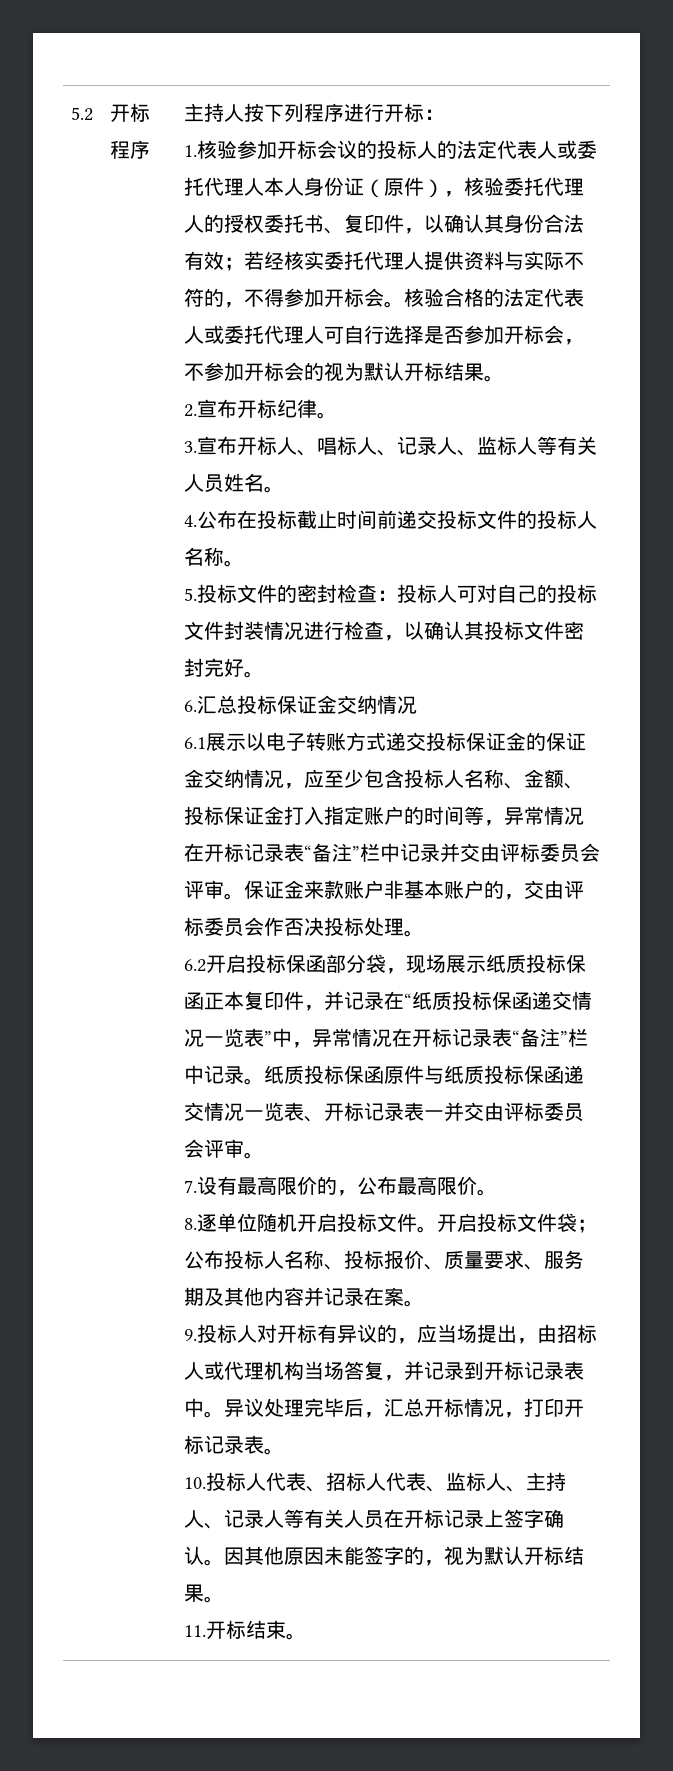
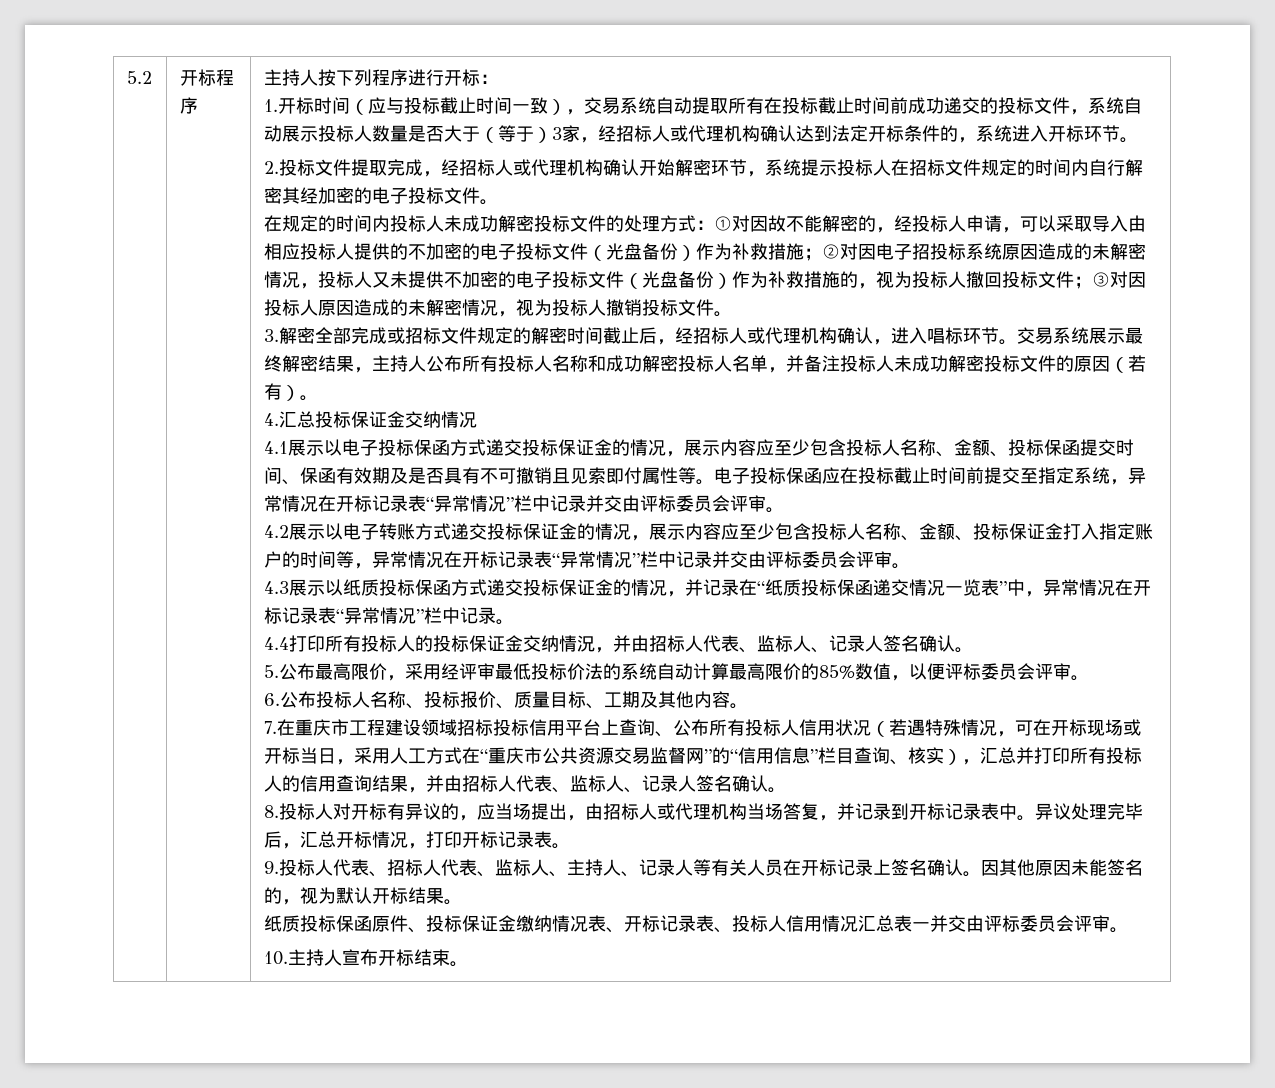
[197,140,598,160] [184,177,585,198] [184,214,585,234] [184,251,585,271] [184,288,585,308] [184,325,585,345] [184,362,505,382] [184,399,338,419] [184,436,598,456] [184,473,285,493] [184,510,598,529] [184,547,245,567] [184,584,598,603] [184,621,585,641] [184,658,265,678] [184,700,198,712] 核验参加开标会议的投标人的法定代表人或委托代理人本人身份证（原件），核验委托代理人的授权委托书、复印件，以确认其身份合法有效；若经核实委托代理人提供资料与实际不符的，不得参加开标会。核验合格的法定代表人或委托代理人可自行选择是否参加开标会，不参加开标会的视为默认开标结果。 // 2.宣布开标纪律。 // 3.宣布开标人、唱标人、记录人、监标人等有关人员姓名。 // 4.公布在投标截止时间前递交投标文件的投标人名称。 // 5.投标文件的密封检查：投标人可对自己的投标文件封装情况进行检查，以确认其投标文件密封完好。 // 6. -> [277,97,1142,115] [263,125,1138,143] [263,159,1143,177] [263,187,498,205] [263,215,1146,233] [263,243,1146,261] [263,271,1146,289] [263,299,732,317] [263,327,1143,345] [263,355,1146,373] [263,383,318,401] [263,413,279,426] 开标时间（应与投标截止时间一致），交易系统自动提取所有在投标截止时间前成功递交的投标文件，系统自动展示投标人数量是否大于（等于）3家，经招标人或代理机构确认达到法定开标条件的，系统进入开标环节。 // 2.投标文件提取完成，经招标人或代理机构确认开始解密环节，系统提示投标人在招标文件规定的时间内自行解密其经加密的电子投标文件。 // 在规定的时间内投标人未成功解密投标文件的处理方式：①对因故不能解密的，经投标人申请，可以采取导入由相应投标人提供的不加密的电子投标文件（光盘备份）作为补救措施；②对因电子招投标系统原因造成的未解密情况，投标人又未提供不加密的电子投标文件（光盘备份）作为补救措施的，视为投标人撤回投标文件；③对因投标人原因造成的未解密情况，视为投标人撤销投标文件。 // 3.解密全部完成或招标文件规定的解密时间截止后，经招标人或代理机构确认，进入唱标环节。交易系统展示最终解密结果，主持人公布所有投标人名称和成功解密投标人名单，并备注投标人未成功解密投标文件的原因（若有）。 // 4.
[184,737,207,749] 6.1 -> [263,439,1134,457] [263,467,1146,485] [263,495,784,513] [263,525,289,538] 4.1展示以电子投标保函方式递交投标保证金的情况，展示内容应至少包含投标人名称、金额、投标保函提交时间、保函有效期及是否具有不可撤销且见索即付属性等。电子投标保函应在投标截止时间前提交至指定系统，异常情况在开标记录表“异常情况”栏中记录并交由评标委员会评审。 // 4.2
[546,732,587,751] [184,769,305,789] 保证金交纳情况， -> [594,523,721,541] 情况，展示内容
[312,843,601,863] [184,880,585,900] [184,917,425,937] [184,954,587,974] [184,991,305,1010] 备注”栏中记录并交由评标委员会评审。保证金来款账户非基本账户的，交由评标委员会作否决投标处理。 // 6.2开启投标保函部分袋，现场展示纸质投标保函正本复印件 -> [559,551,910,569] [263,579,667,596] 异常情况”栏中记录并交由评标委员会评审。 // 4.3展示以纸质投标保函方式递交投标保证金的情况
[520,1028,561,1047] 备注 -> [343,607,416,624] 异常情况
[264,1065,585,1084] [184,1102,585,1122] [184,1139,265,1159] [184,1176,498,1196] [184,1213,598,1233] 纸质投标保函原件与纸质投标保函递交情况一览表、开标记录表一并交由评标委员会评审。 // 7.设有最高限价的，公布最高限价。 // 8.逐单位随机开启投标文件。开启投标文件袋； -> [263,635,973,653] [263,663,1089,681] [263,693,280,706] // 4.4打印所有投标人的投标保证金交纳情況，并由招标人代表、监标人、记录人签名确认。 // 5.公布最高限价，采用经评审最低投标价法的系统自动计算最高限价的85%数值，以便评标委员会评审。 // 6.
[484,1250,585,1270] 要求、服务 -> [549,691,622,709] 目标、工
[304,1287,425,1307] [184,1329,198,1341] 并记录在案。 // 9. -> [729,703,748,709] [263,719,1141,737] [263,747,1142,765] [263,775,786,793] [263,805,279,818] 。 // 7.在重庆市工程建设领域招标投标信用平台上查询、公布所有投标人信用状况（若遇特殊情况，可在开标现场或开标当日，采用人工方式在“重庆市公共资源交易监督网”的“信用信息”栏目查询、核实），汇总并打印所有投标人的信用查询结果，并由招标人代表、监标人、记录人签名确认。 // 8.
[184,1477,207,1489] 10. -> [263,861,279,874] 9.
[524,1509,545,1528] 字 -> [908,859,927,876] 名
[384,1546,405,1565] 字 -> [1124,859,1143,876] 名
[184,1625,207,1637] 11. -> [263,915,1128,933] [263,949,378,966] 纸质投标保函原件、投标保证金缴纳情况表、开标记录表、投标人信用情况汇总表一并交由评标委员会评审。 // 10.主持人宣布

